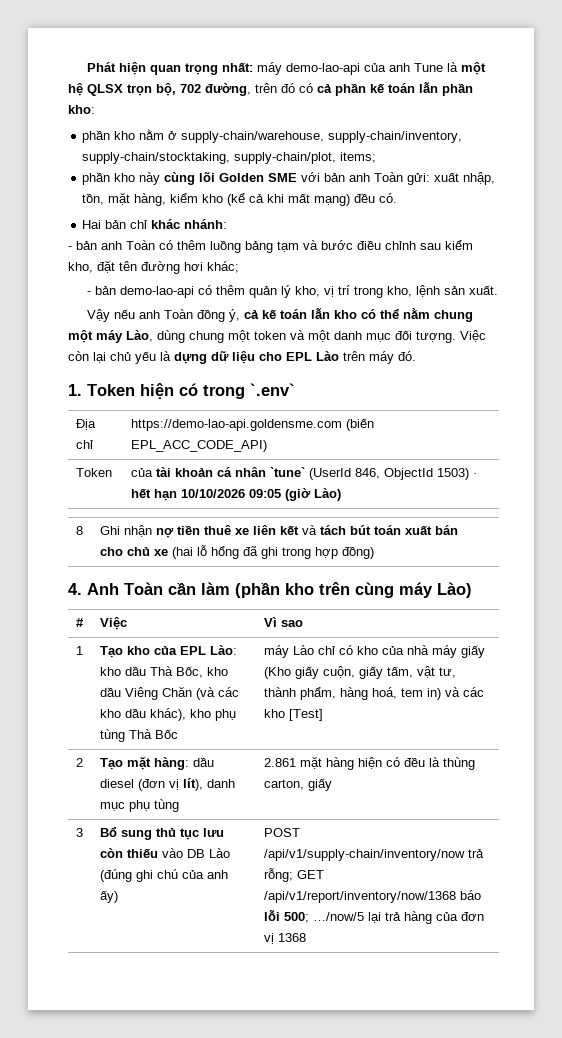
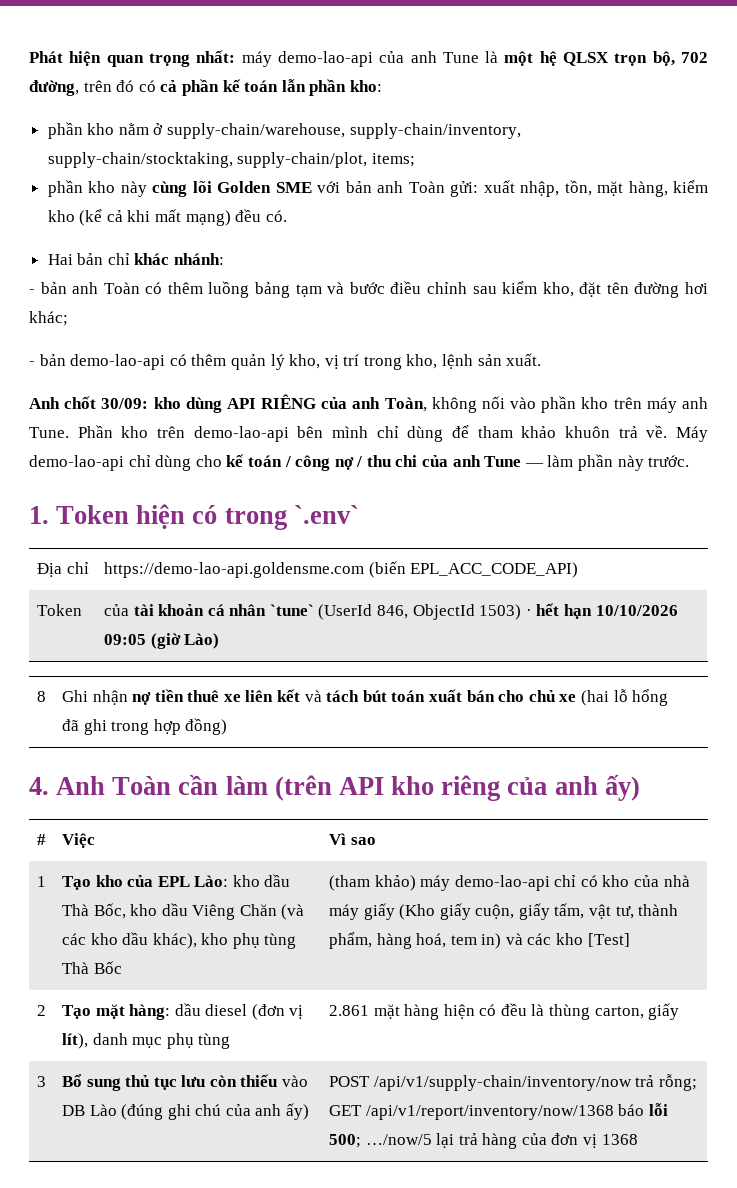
[86,308,473,322] [68,330,486,343] [68,351,416,364] Vậy nếu anh Toàn đồng ý, cả kế toán lẫn kho có thể nằm chung một máy Lào, dùng chung một token và một danh mục đối tượng. Việc còn lại chủ yếu là dựng dữ liệu cho EPL Lào trên máy đó. -> [29,394,708,413] [29,425,708,442] [29,454,690,471] Anh chốt 30/09: kho dùng API RIÊNG của anh Toàn, không nối vào phần kho trên máy anh Tune. Phần kho trên demo-lao-api bên mình chỉ dùng để tham khảo khuôn trả về. Máy demo-lao-api chỉ dùng cho kế toán / công nợ / thu chi của anh Tune — làm phần này trước.
[235,582,472,598] (phần kho trên cùng máy Lào) -> [274,775,640,801] (trên API kho riêng của anh ấy)
[264,645,315,658] máy Lào -> [328,875,550,891] (tham khảo) máy demo-lao-api

